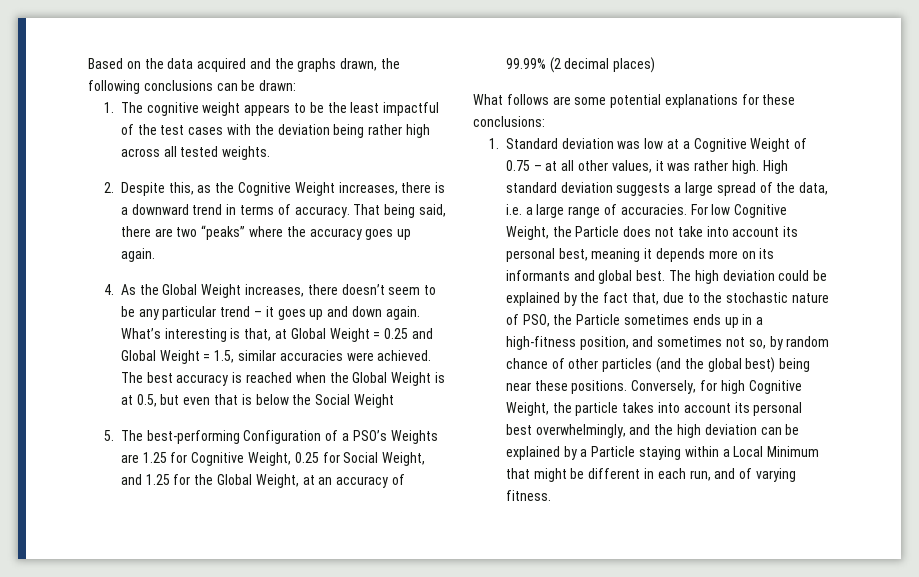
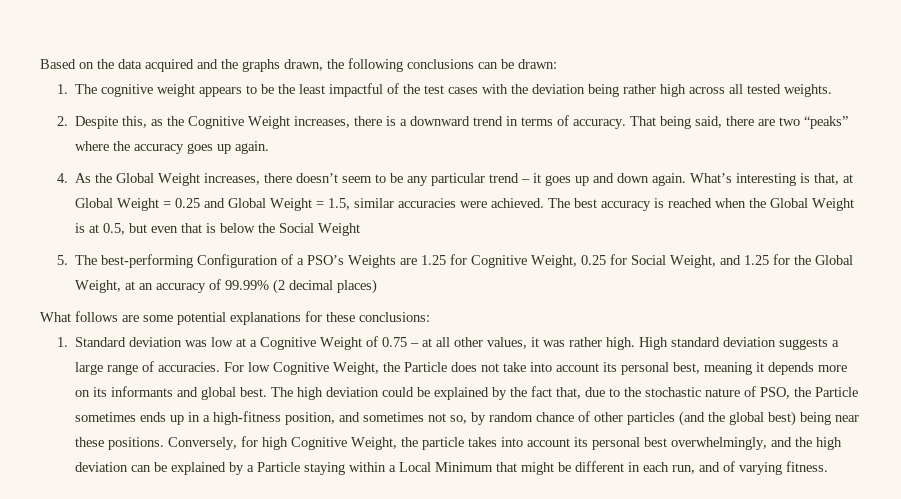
[716,182,829,196] [505,204,565,218] spread of the data, i.e. a large -> (103, 368) none

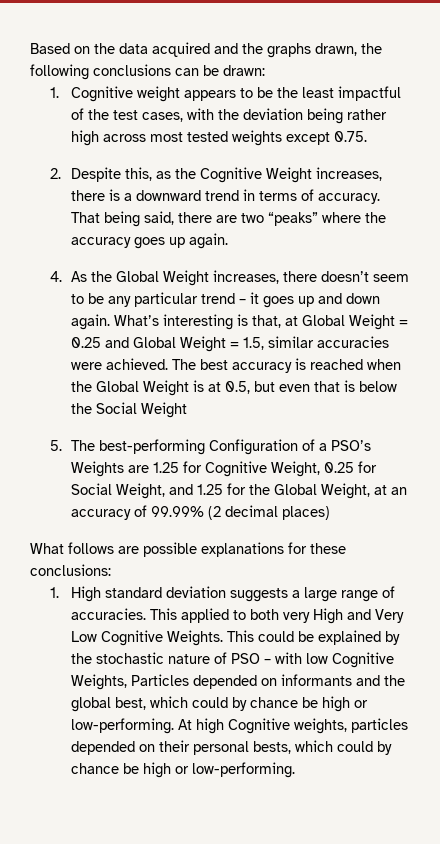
[74,84,153,97] The cognitive -> [70,86,133,102] Cognitive
[447,87,478,94] cases -> [141,112,183,122] cases,
[728,84,832,97] all tested weights. -> [149,130,367,146] most tested weights except 0.75.
[143,312,226,325] some potential -> [143,542,197,557] possible
[74,336,635,350] Standard deviation was low at a Cognitive Weight of 0.75 – at all other values, it was rather high. -> (60, 592) none
[223,362,847,375] [74,386,379,400] For low Cognitive Weight, the Particle does not take into account its personal best, meaning it depends more on its informants and global best. The high deviation -> [149,608,404,624] [70,630,254,646] This applied to both very High and Very Low Cognitive Weights. This
[530,386,858,399] [74,411,859,426] [74,436,842,450] [74,461,828,475] fact that, due to the stochastic nature of PSO, the Particle sometimes ends up in a high-fitness position, and sometimes not so, by random chance of other particles (and the global best) being near these positions. Conversely, for high Cognitive Weight, the particle takes into account its personal best overwhelmingly, and the high deviation can be explained by a Particle staying within a Local Minimum that might be different in each run, and of varying fitness. -> [95,652,394,668] [70,674,405,690] [70,696,368,712] [70,718,408,734] [70,740,392,755] [70,762,295,778] stochastic nature of PSO – with low Cognitive Weights, Particles depended on informants and the global best, which could by chance be high or low-performing. At high Cognitive weights, particles depended on their personal bests, which could by chance be high or low-performing.

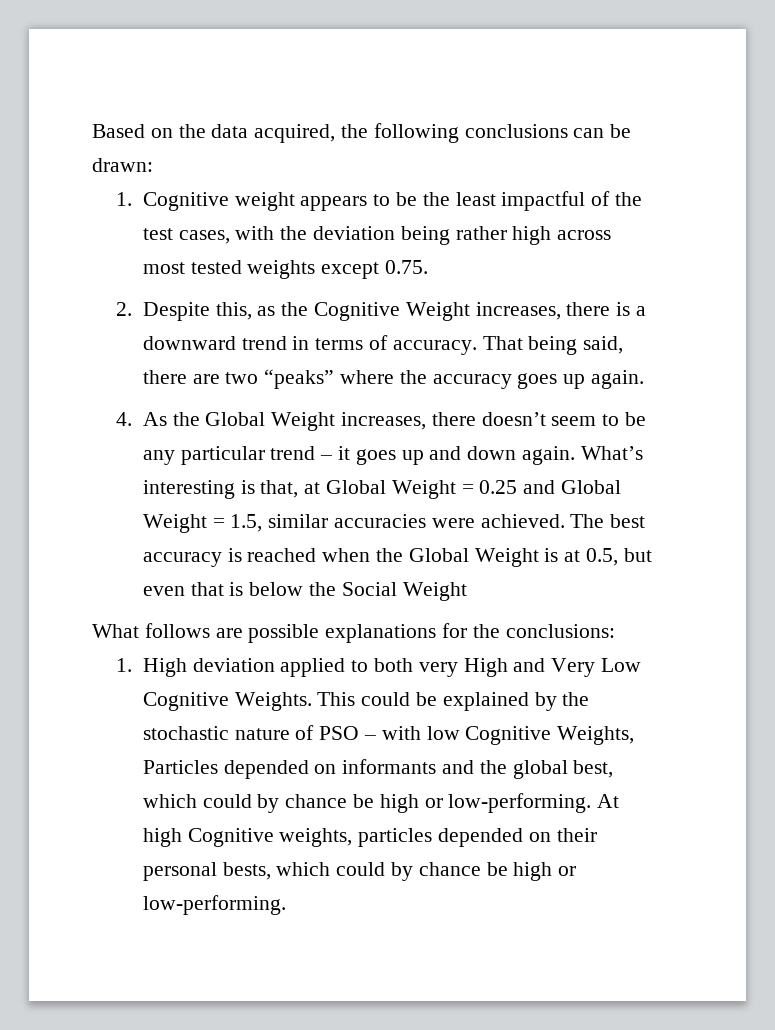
[152,42,357,58] acquired and the graphs drawn, -> [254,124,336,143] acquired,
[50,439,371,455] [70,461,377,477] [70,483,407,499] [70,505,330,520] // 5. The best-performing Configuration of a PSO’s Weights are 1.25 for Cognitive Weight, 0.25 for Social Weight, and 1.25 for the Global Weight, at an accuracy of 99.99% (2 decimal places) -> (467, 591) none
[310,543,346,554] these -> [472,624,500,638] the
[104,586,395,602] [70,608,177,620] standard deviation suggests a large range of accuracies. This -> [192,658,275,672] deviation

